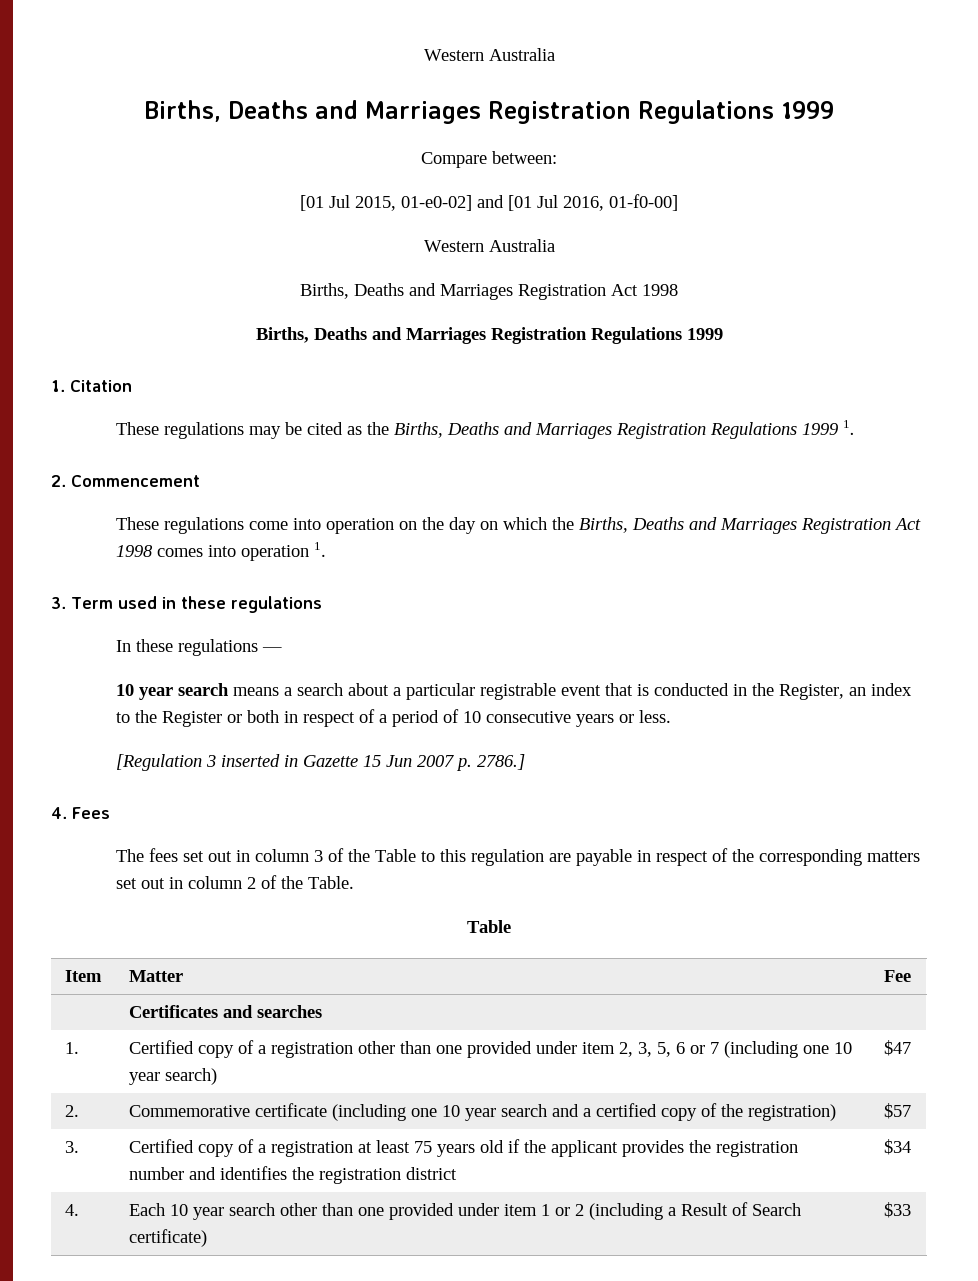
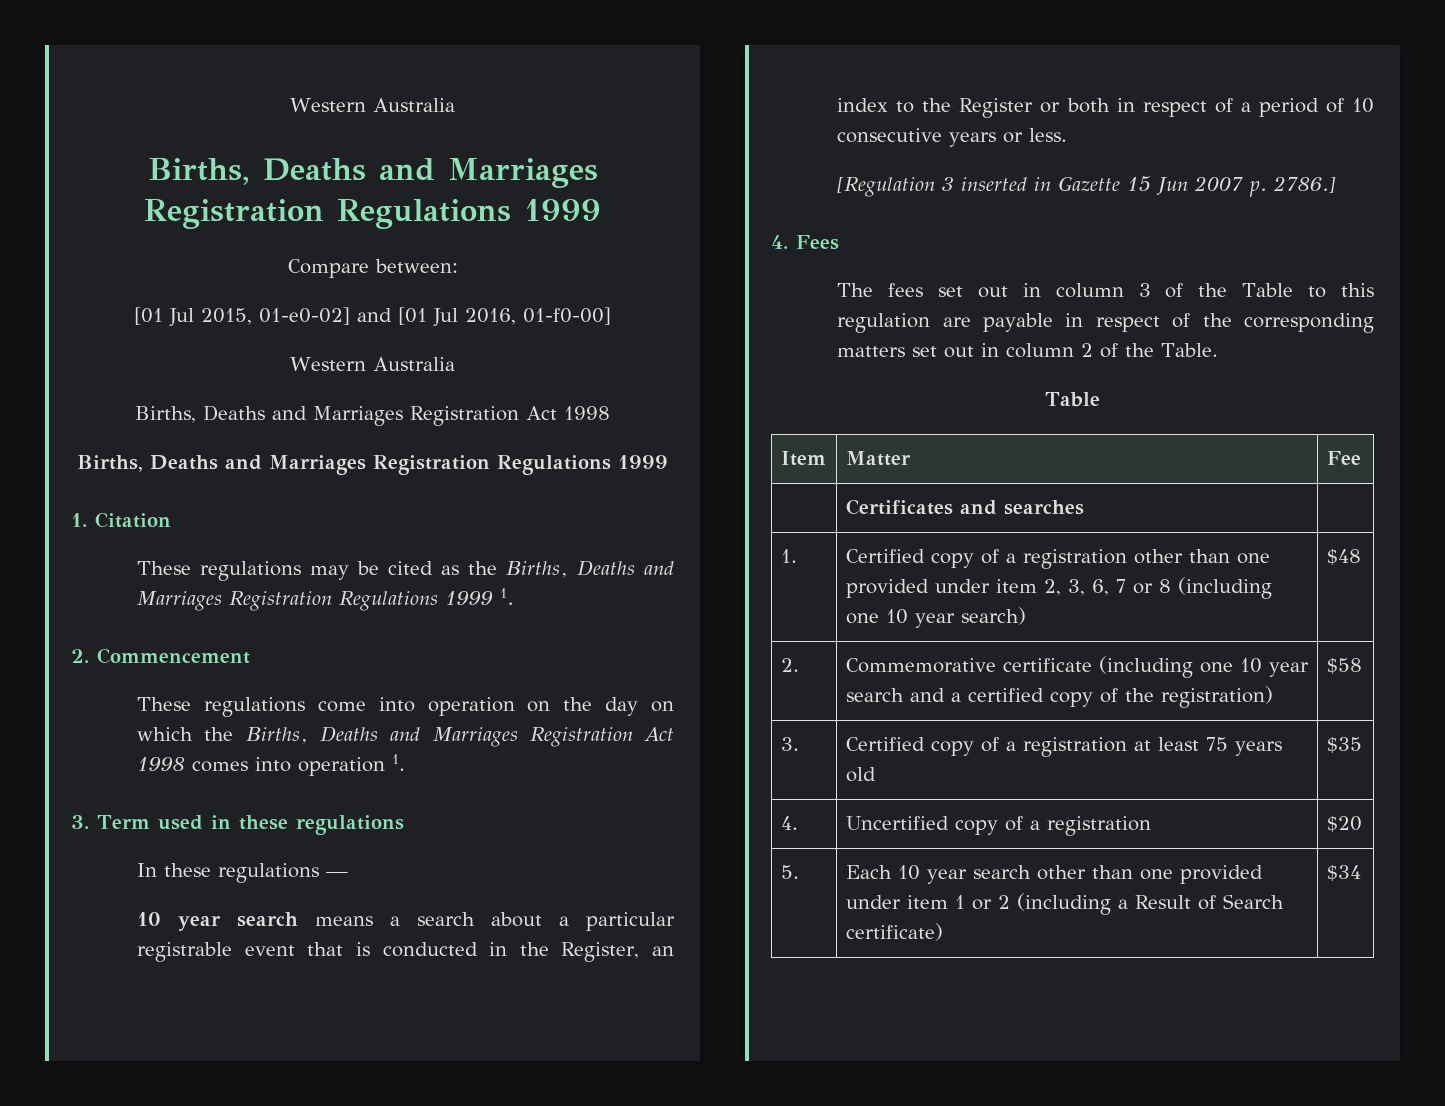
[656,1042,719,1057] 5, 6 or 7 -> [1091,579,1171,596] 6, 7 or 8
[883,1040,911,1056] $47 -> [1326,549,1361,565] $48
[883,1103,911,1119] $57 -> [1326,658,1362,674] $58
[507,1139,798,1157] [128,1166,457,1184] [883,1139,911,1155] [64,1204,79,1216] if the applicant provides the registration number and identifies the registration district | $34 // 4. -> [1326,737,1362,753] [780,816,798,830] [845,816,1151,836] [1326,816,1362,832] [780,865,799,879] | $35 // 4. | Uncertified copy of a registration | $20 // 5.
[883,1202,911,1218] $33 -> [1326,865,1361,881] $34

